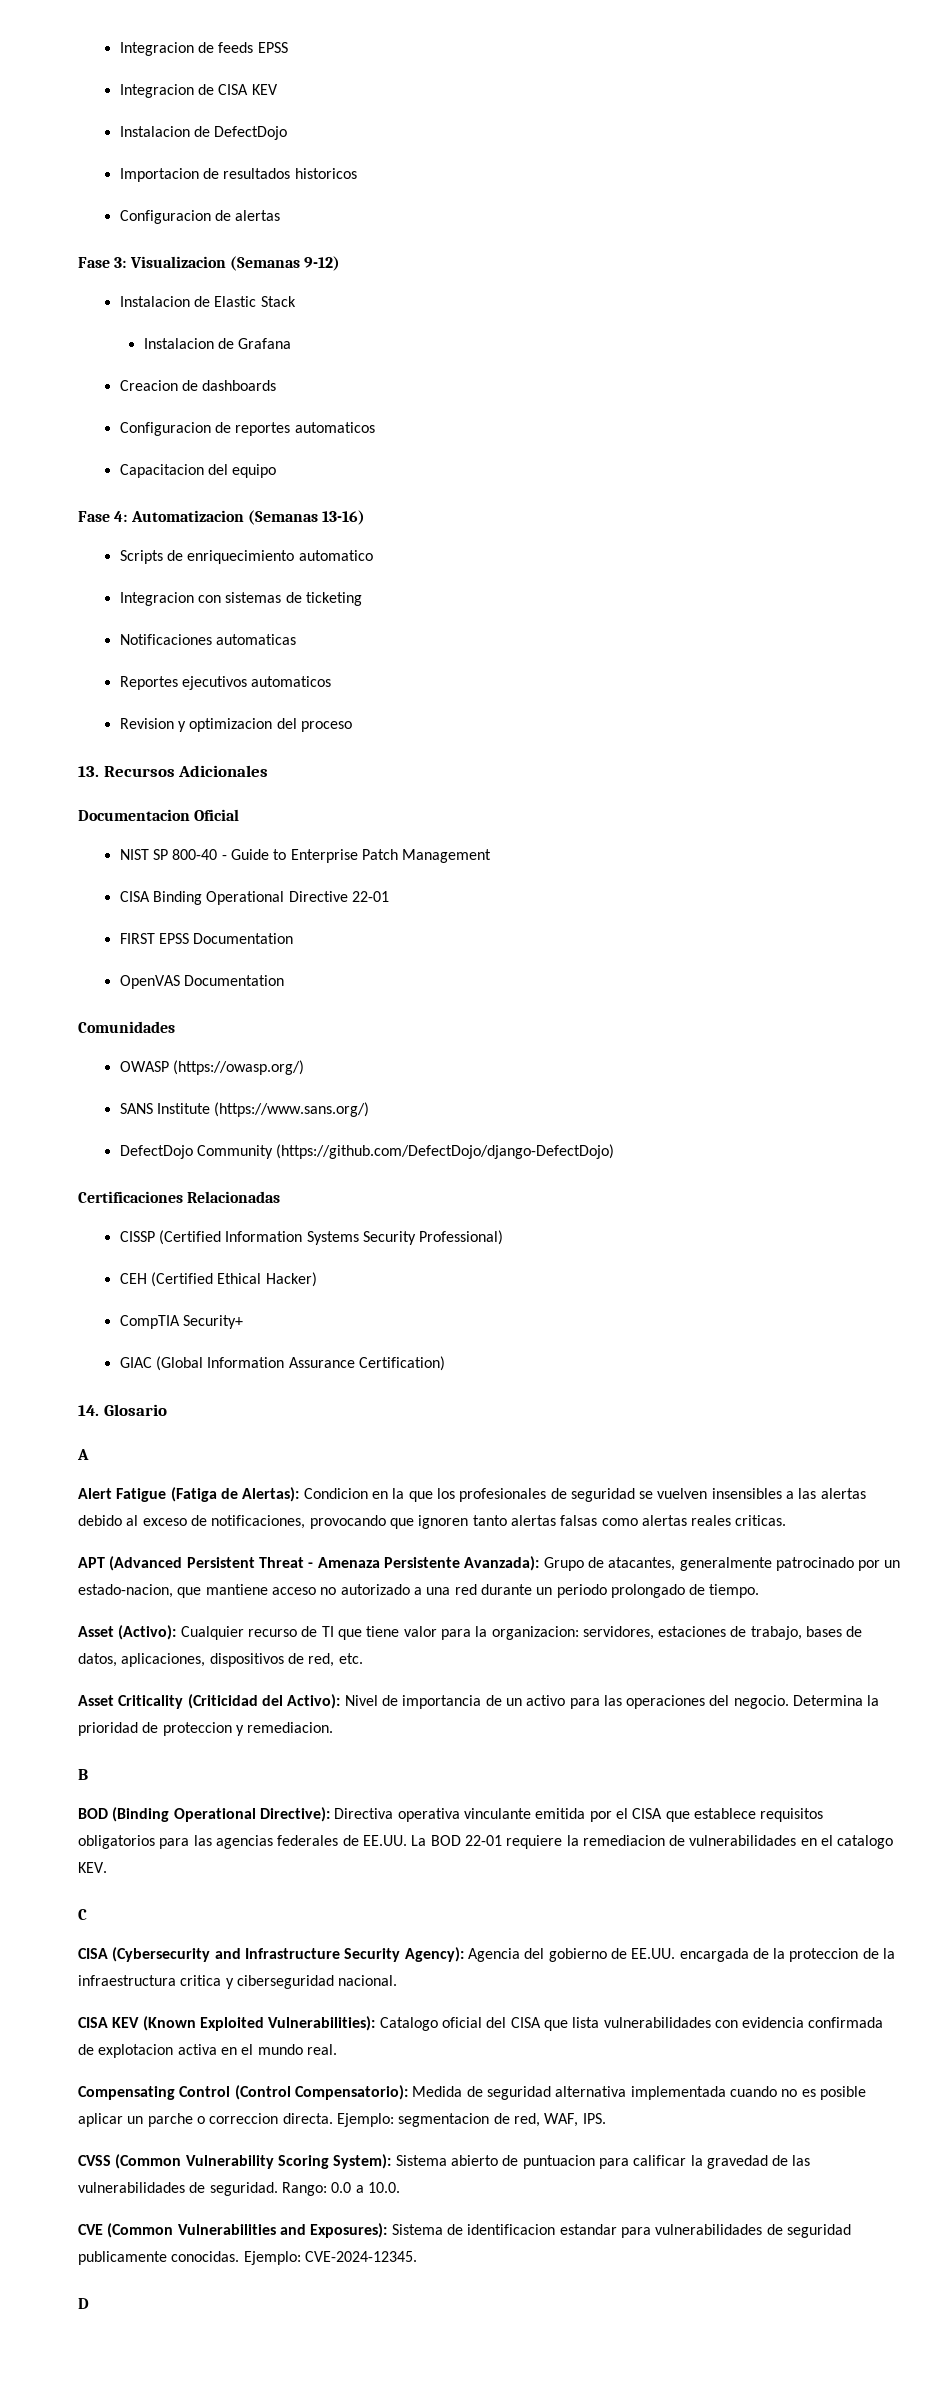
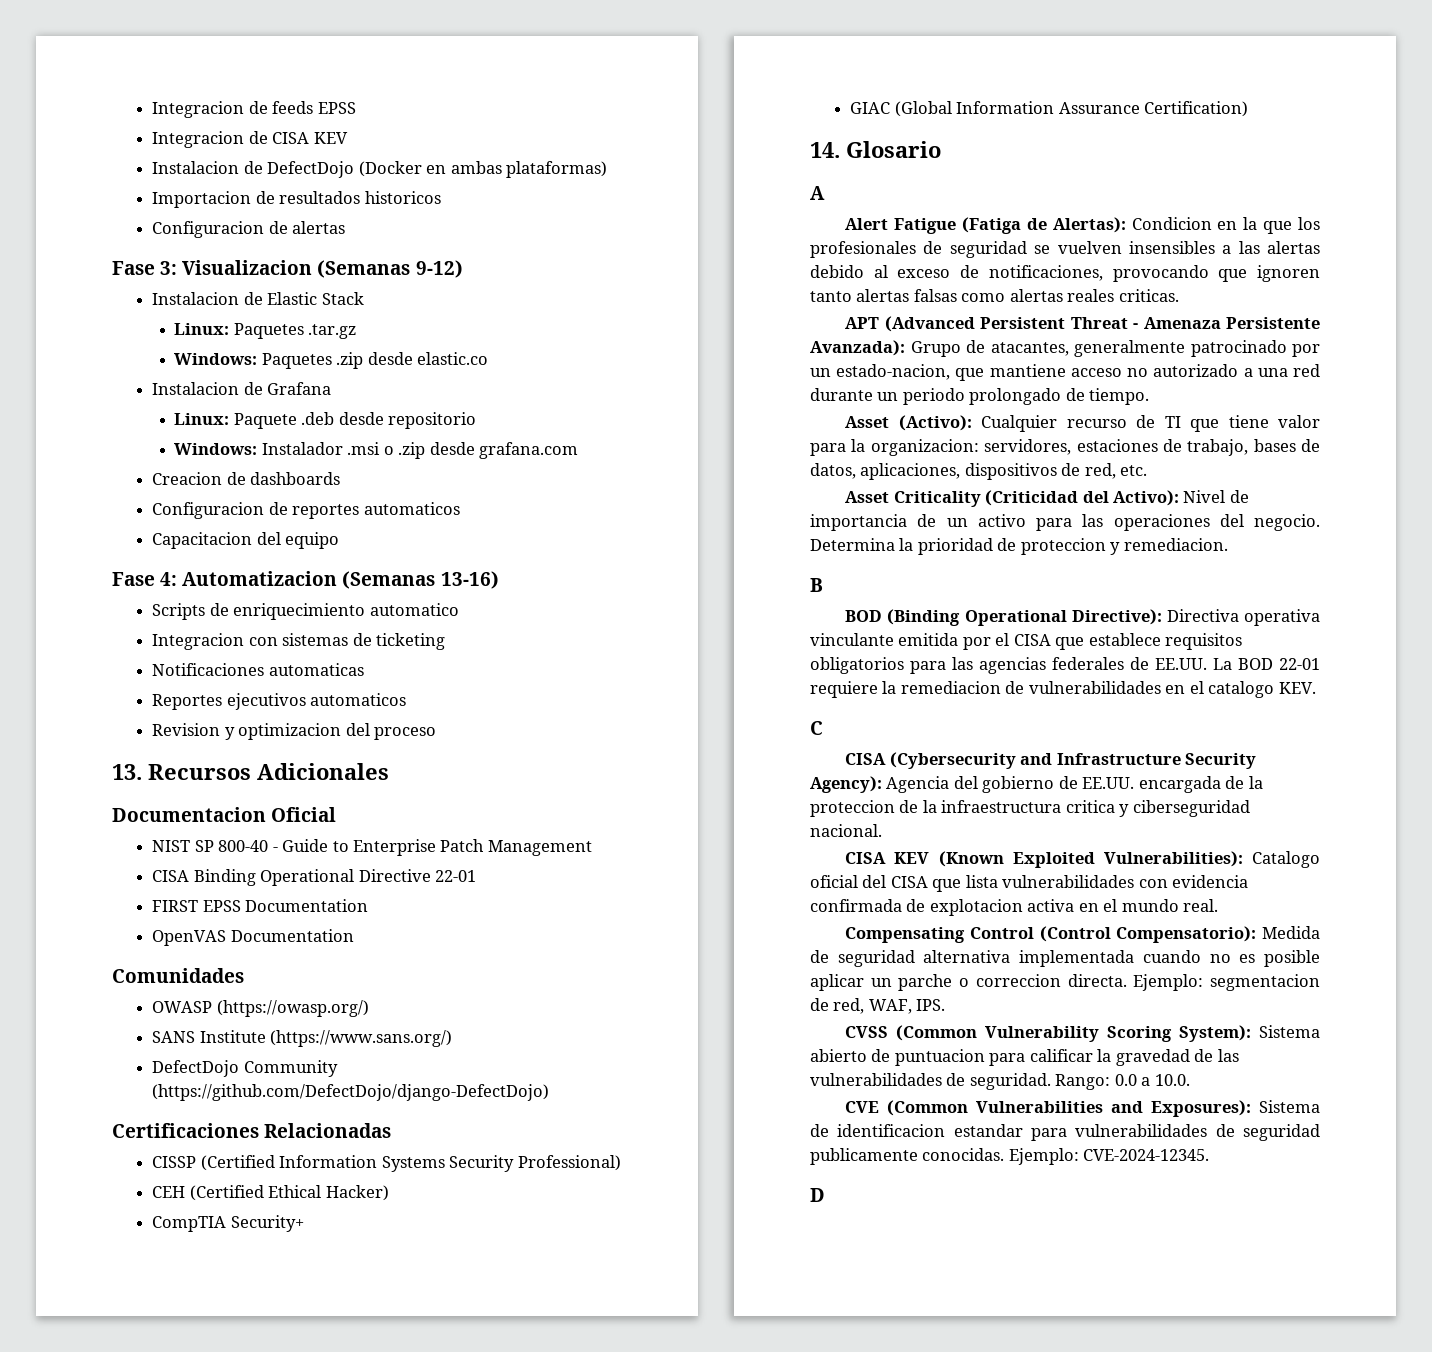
(288, 133) none -> [358,161,608,178] (Docker en ambas plataformas)
[143,338,292,349] Instalacion de Grafana -> [174,323,357,339] [174,352,489,369] [152,382,332,395] [174,412,477,429] [174,442,579,459] Linux: Paquetes .tar.gz // Windows: Paquetes .zip desde elastic.co // Instalacion de Grafana // Linux: Paquete .deb desde repositorio // Windows: Instalador .msi o .zip desde grafana.com

